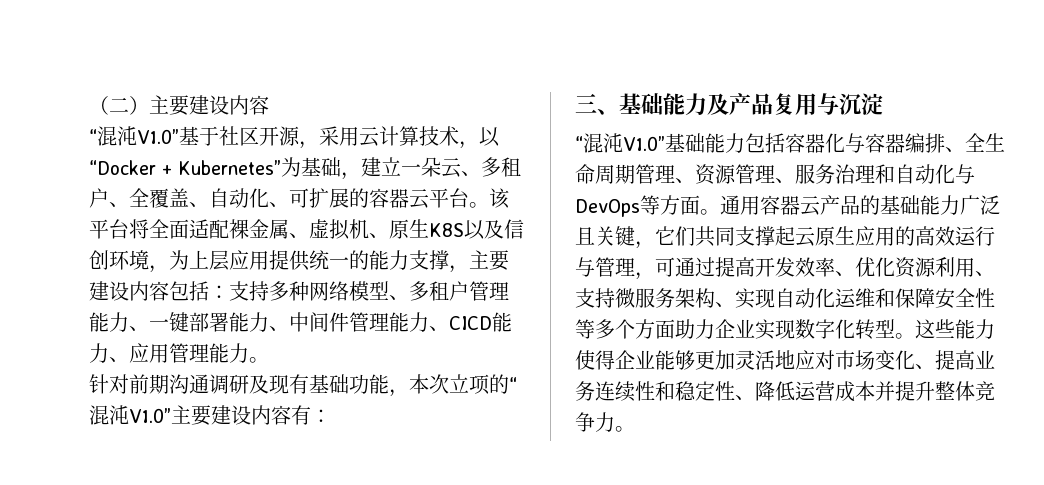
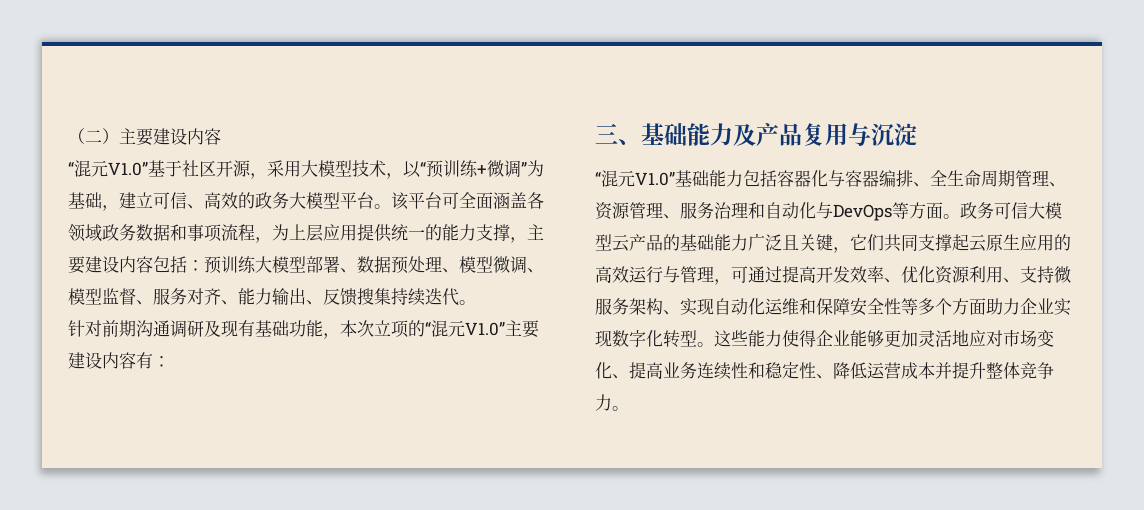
[117,126,137,146] 沌 -> [91,160,108,177] 元
[359,126,419,147] 云计算 -> [301,160,352,177] 大模型
[89,157,521,180] [89,188,510,209] [89,219,524,240] [89,250,149,270] “Docker + Kubernetes”为基础，建立一朵云、多租户、全覆盖、自动化、可扩展的容器云平台。该平台将全面适配裸金属、虚拟机、原生K8S以及信创环境 -> [420,160,544,178] [68,192,544,211] [68,224,255,242] “预训练+微调”为基础，建立可信、高效的政务大模型平台。该平台可全面涵盖各领域政务数据和事项流程
[229,281,509,301] [89,312,512,332] [89,343,249,363] 支持多种网络模型、多租户管理能力、一键部署能力、中间件管理能力、CICD能力、应用管理能力 -> [204,256,544,274] [68,288,459,306] 预训练大模型部署、数据预处理、模型微调、模型监督、服务对齐、能力输出、反馈搜集持续迭代
[109,405,129,425] 沌 -> [448,320,465,337] 元
[603,133,623,153] 沌 -> [618,170,635,187] 元
[720,195,800,215] 通用容器 -> [960,202,1062,219] [595,234,612,251] 政务可信大模型

